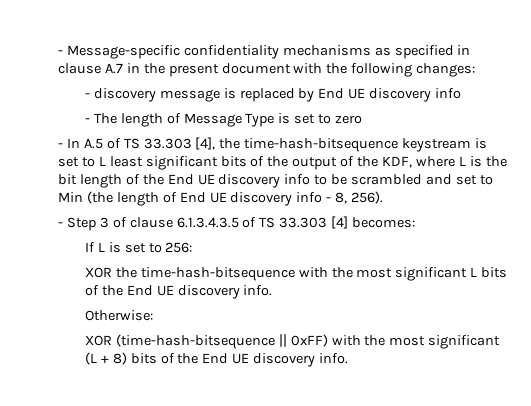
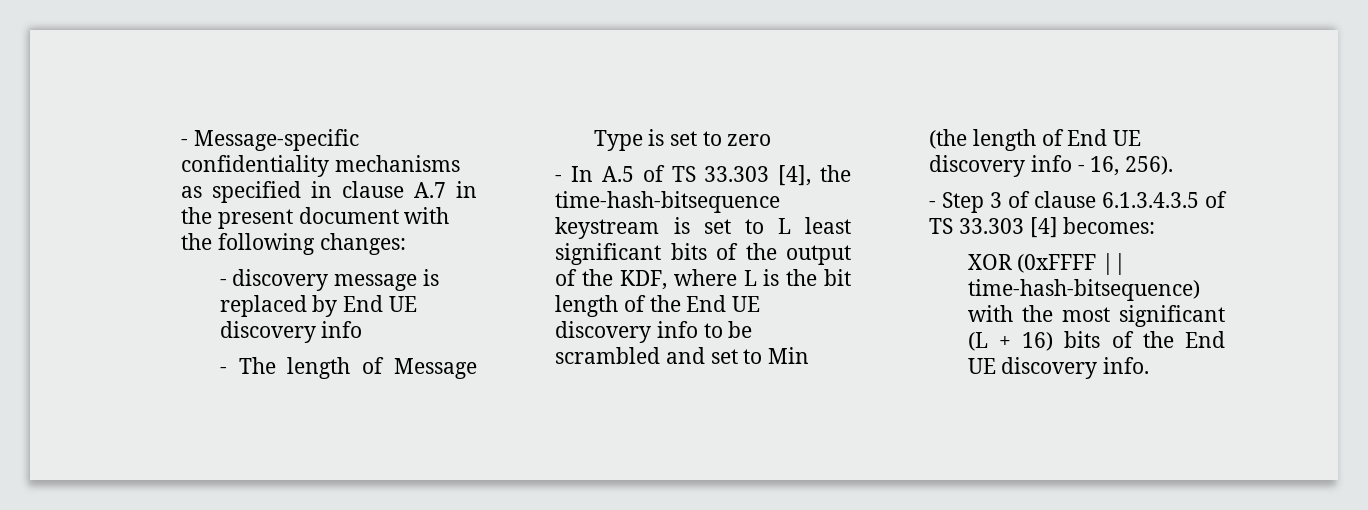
[335,192,348,204] 8, -> [1090,156,1120,176] 16,
[84,242,193,253] [84,267,508,281] [84,285,273,299] [84,310,153,321] [84,334,501,349] [84,352,349,367] If L is set to 256: // XOR the time-hash-bitsequence with the most significant L bits of the End UE discovery info. // Otherwise: // XOR (time-hash-bitsequence || 0xFF) with the most significant (L + 8) bits of the End UE discovery info. -> [967,253,1127,275] [967,279,1200,301] [967,305,1225,327] [967,331,1225,351] [967,357,1150,379] XOR (0xFFFF || time-hash-bitsequence) with the most significant (L + 16) bits of the End UE discovery info.

